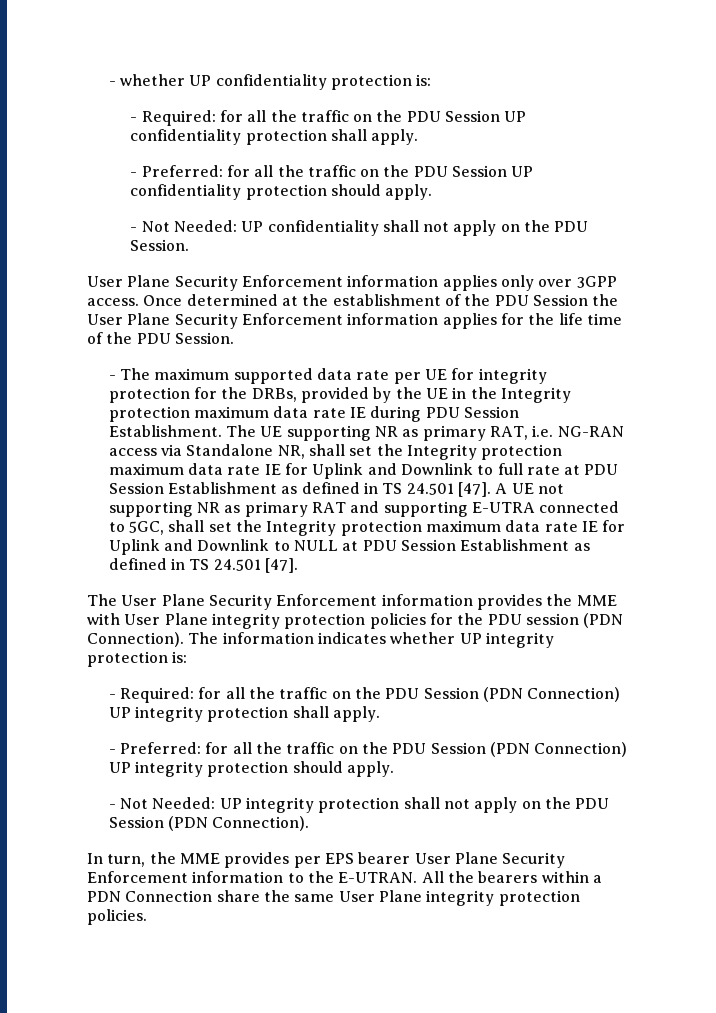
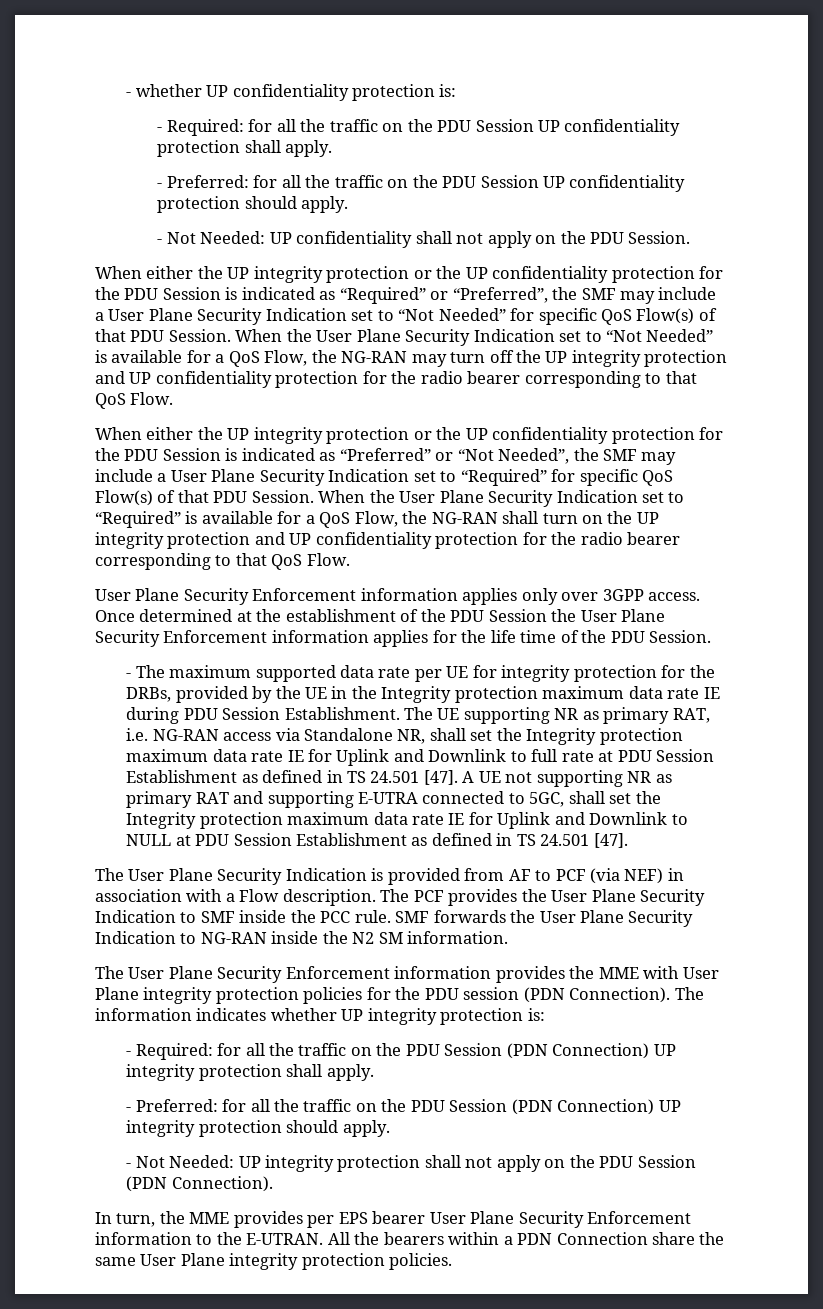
(190, 245) none -> [95,266,724,283] [95,287,717,304] [95,308,717,325] [95,329,714,346] [95,350,728,367] [95,371,697,388] [95,392,174,409] [95,427,724,444] [95,448,677,465] [95,469,674,486] [95,490,685,507] [95,511,659,528] [95,532,681,549] [95,553,350,570] // When either the UP integrity protection or the UP confidentiality protection for the PDU Session is indicated as “Required” or “Preferred”, the SMF may include a User Plane Security Indication set to “Not Needed” for specific QoS Flow(s) of that PDU Session. When the User Plane Security Indication set to “Not Needed” is available for a QoS Flow, the NG-RAN may turn off the UP integrity protection and UP confidentiality protection for the radio bearer corresponding to that QoS Flow. // When either the UP integrity protection or the UP confidentiality protection for the PDU Session is indicated as “Preferred” or “Not Needed”, the SMF may include a User Plane Security Indication set to “Required” for specific QoS Flow(s) of that PDU Session. When the User Plane Security Indication set to “Required” is available for a QoS Flow, the NG-RAN shall turn on the UP integrity protection and UP confidentiality protection for the radio bearer corresponding to that QoS Flow.
(298, 565) none -> [95,868,684,885] [95,889,706,906] [95,910,694,927] [95,931,509,944] // The User Plane Security Indication is provided from AF to PCF (via NEF) in association with a Flow description. The PCF provides the User Plane Security Indication to SMF inside the PCC rule. SMF forwards the User Plane Security Indication to NG-RAN inside the N2 SM information.

